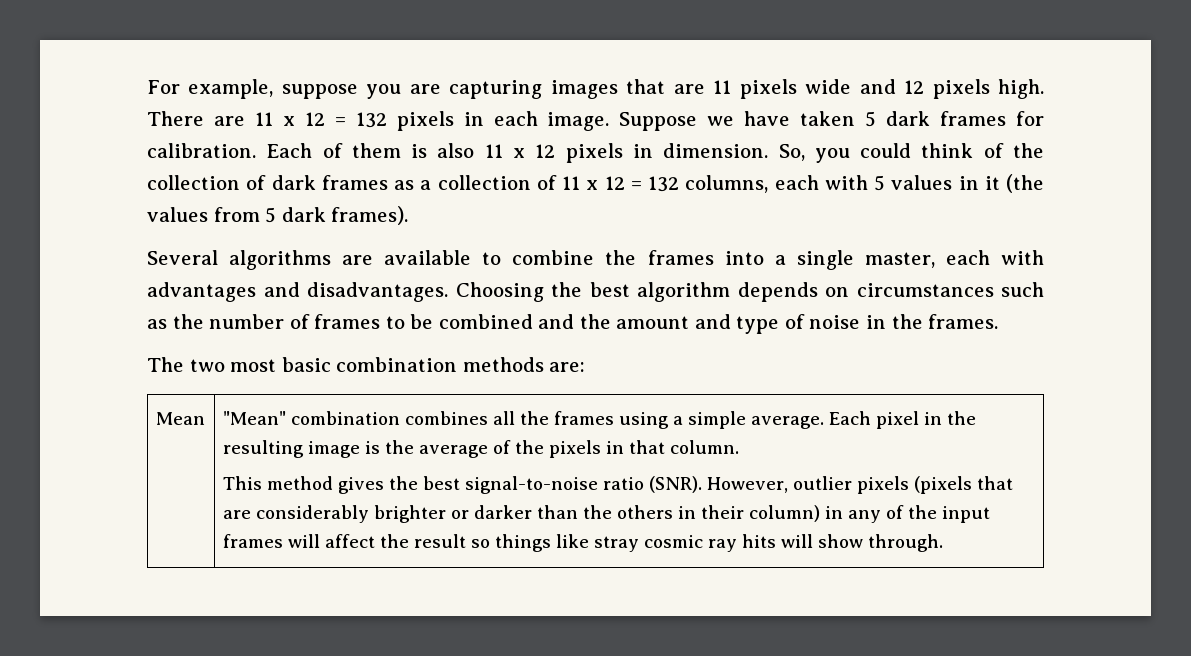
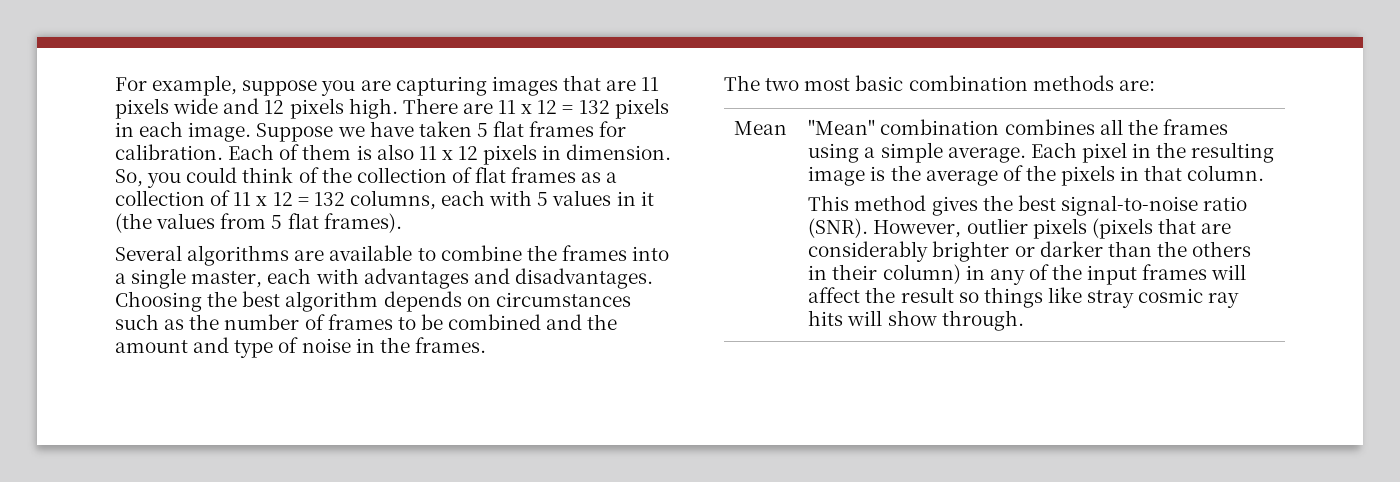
[886,111,931,126] dark -> [493,121,525,137] flat
[271,175,316,190] dark -> [475,167,507,183] flat
[281,207,326,222] dark -> [287,213,319,229] flat

